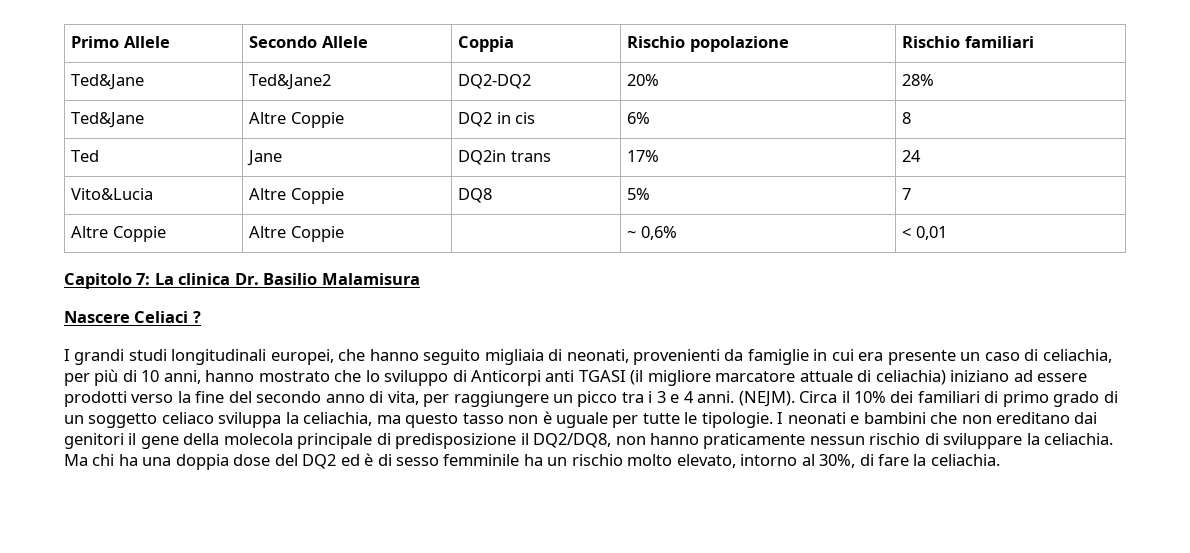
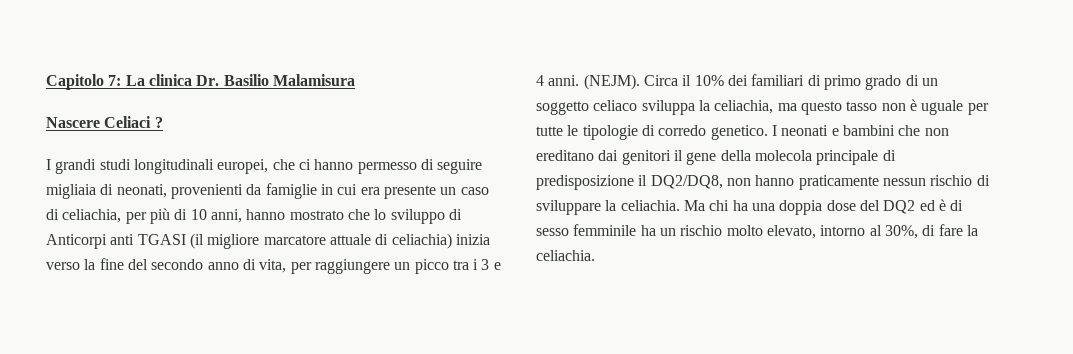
[71,36,170,48] [249,36,368,48] [458,36,515,52] [627,36,789,52] [902,36,1034,48] [71,74,145,90] [249,74,332,90] [458,74,532,89] [627,74,660,86] [902,74,935,86] [71,112,145,128] [249,112,344,128] [458,112,536,127] [627,112,651,124] [902,112,912,124] [71,150,100,162] [247,150,283,166] [458,150,551,165] [627,150,660,162] [902,150,922,162] [71,188,154,200] [249,188,344,204] [458,188,493,203] [627,188,651,200] [902,188,912,200] [71,226,166,242] [249,226,344,242] [627,226,677,240] [902,226,947,240] Primo Allele | Secondo Allele | Coppia | Rischio popolazione | Rischio familiari // Ted&Jane | Ted&Jane2 | DQ2-DQ2 | 20% | 28% // Ted&Jane | Altre Coppie | DQ2 in cis | 6% | 8 // Ted | Jane | DQ2in trans | 17% | 24 // Vito&Lucia | Altre Coppie | DQ8 | 5% | 7 // Altre Coppie | Altre Coppie | | ~ 0,6% | < 0,01 // -> (46, 82) none
[369,349,481,365] hanno seguito -> [298,159,483,174] ci hanno permesso di seguire
[950,370,1088,382] [64,391,127,407] iniziano ad essere prodotti -> [455,234,490,245] inizia
[701,412,773,428] tipologie. -> [582,125,768,140] tipologie di corredo genetico.

